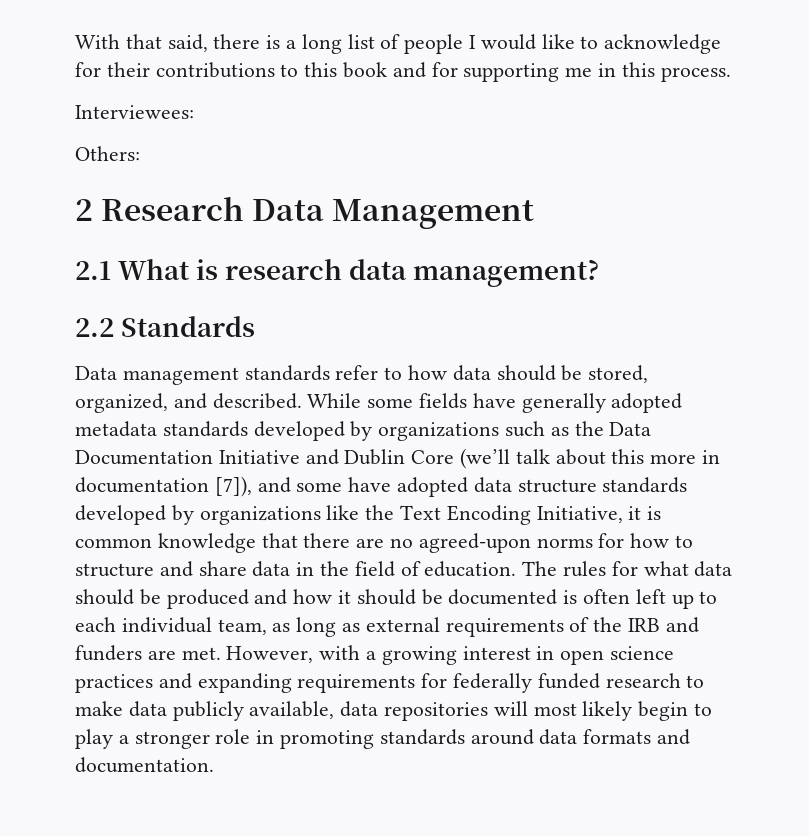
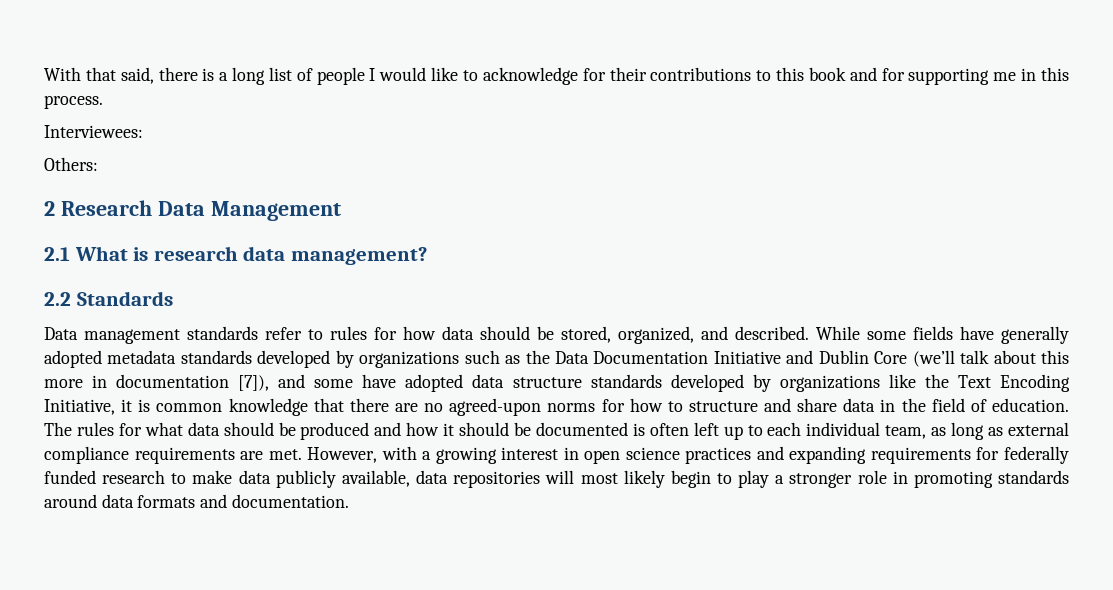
(403, 373) none -> [330,326,397,340] rules for
[445,617,699,637] [75,645,142,661] requirements of the IRB and funders -> [44,446,235,464] compliance requirements

